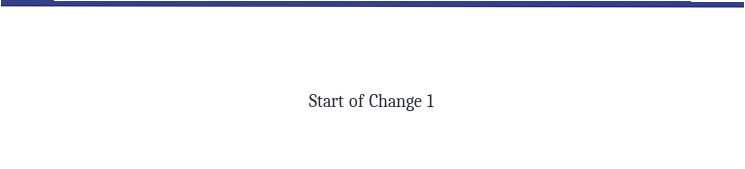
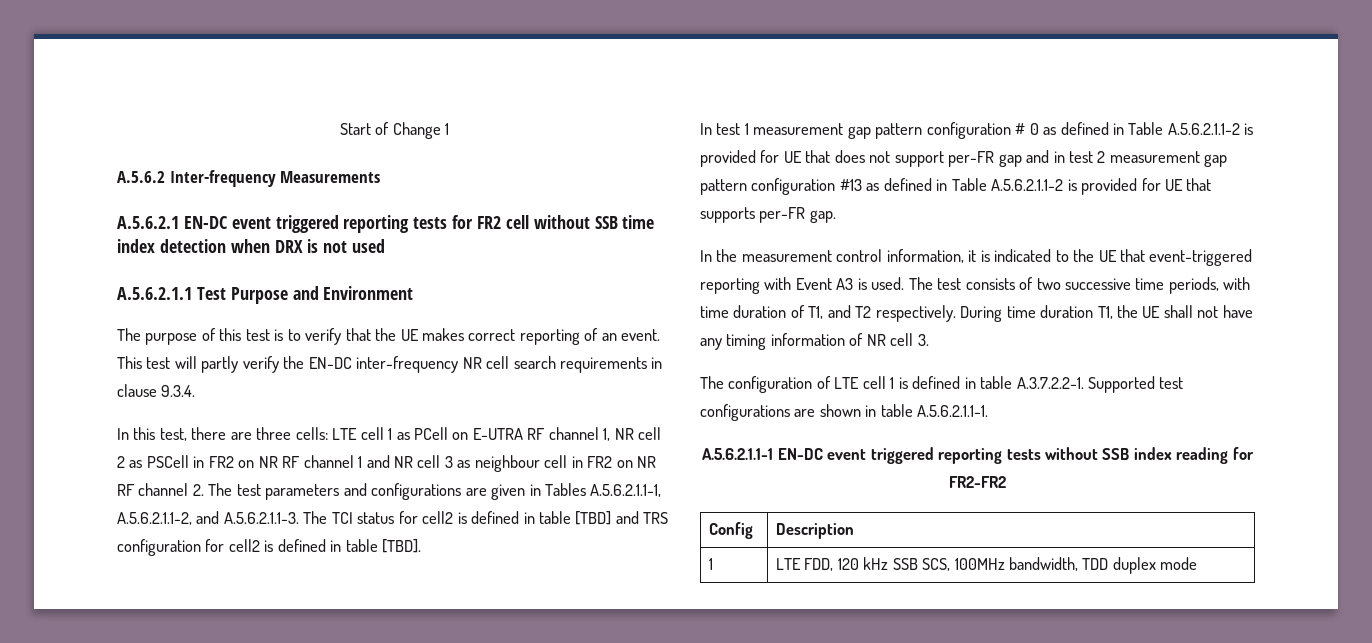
(434, 101) none -> [117,170,381,187] [117,215,655,233] [117,239,386,253] [117,286,414,304] [117,328,661,345] [117,356,663,373] [117,384,196,397] [117,427,662,441] [117,455,657,472] [117,483,662,500] [117,511,669,525] [117,539,422,556] [700,122,1254,139] [700,150,1228,167] [700,178,1212,195] [700,207,836,223] [700,249,1253,266] [700,277,1251,294] [700,305,1253,322] [700,333,929,350] [700,376,1184,393] [700,404,989,421] [702,447,1254,464] [949,476,1006,488] [708,522,753,539] [775,523,854,539] [708,558,713,570] [775,557,1198,574] // A.5.6.2 Inter-frequency Measurements // A.5.6.2.1 EN-DC event triggered reporting tests for FR2 cell without SSB time index detection when DRX is not used // A.5.6.2.1.1 Test Purpose and Environment // The purpose of this test is to verify that the UE makes correct reporting of an event. This test will partly verify the EN-DC inter-frequency NR cell search requirements in clause 9.3.4. // In this test, there are three cells: LTE cell 1 as PCell on E-UTRA RF channel 1, NR cell 2 as PSCell in FR2 on NR RF channel 1 and NR cell 3 as neighbour cell in FR2 on NR RF channel 2. The test parameters and configurations are given in Tables A.5.6.2.1.1-1, A.5.6.2.1.1-2, and A.5.6.2.1.1-3. The TCI status for cell2 is defined in table [TBD] and TRS configuration for cell2 is defined in table [TBD]. // In test 1 measurement gap pattern configuration # 0 as defined in Table A.5.6.2.1.1-2 is provided for UE that does not support per-FR gap and in test 2 measurement gap pattern configuration #13 as defined in Table A.5.6.2.1.1-2 is provided for UE that supports per-FR gap. // In the measurement control information, it is indicated to the UE that event-triggered reporting with Event A3 is used. The test consists of two successive time periods, with time duration of T1, and T2 respectively. During time duration T1, the UE shall not have any timing information of NR cell 3. // The configuration of LTE cell 1 is defined in table A.3.7.2.2-1. Supported test configurations are shown in table A.5.6.2.1.1-1. // A.5.6.2.1.1-1 EN-DC event triggered reporting tests without SSB index reading for FR2-FR2 // Config | Description // 1 | LTE FDD, 120 kHz SSB SCS, 100MHz bandwidth, TDD duplex mode

